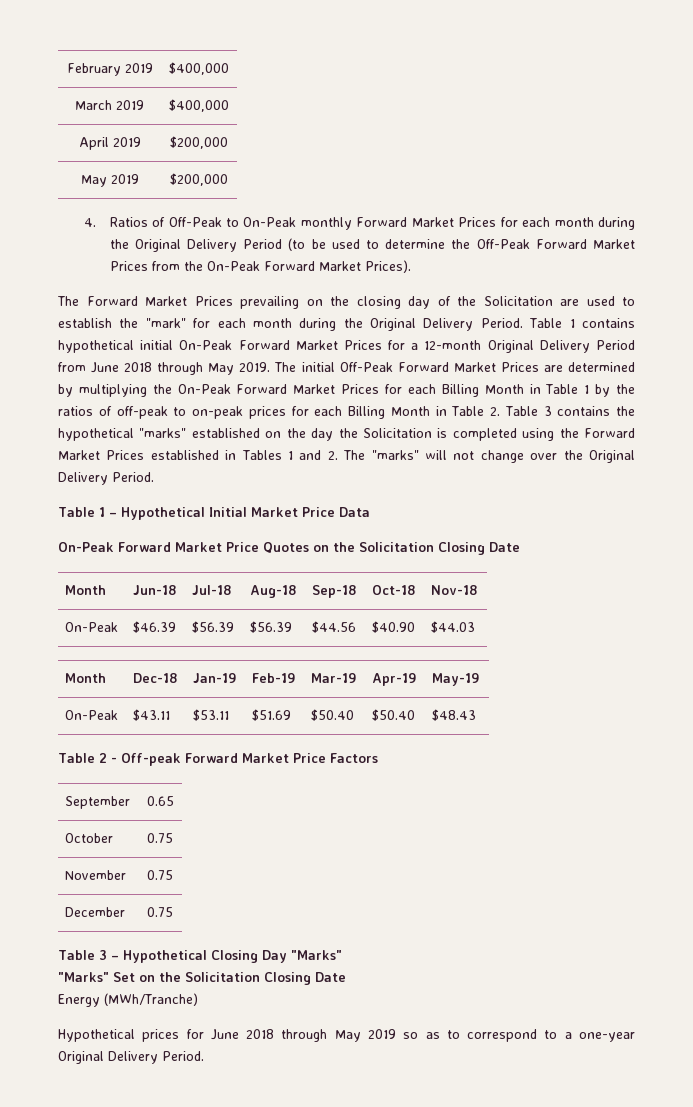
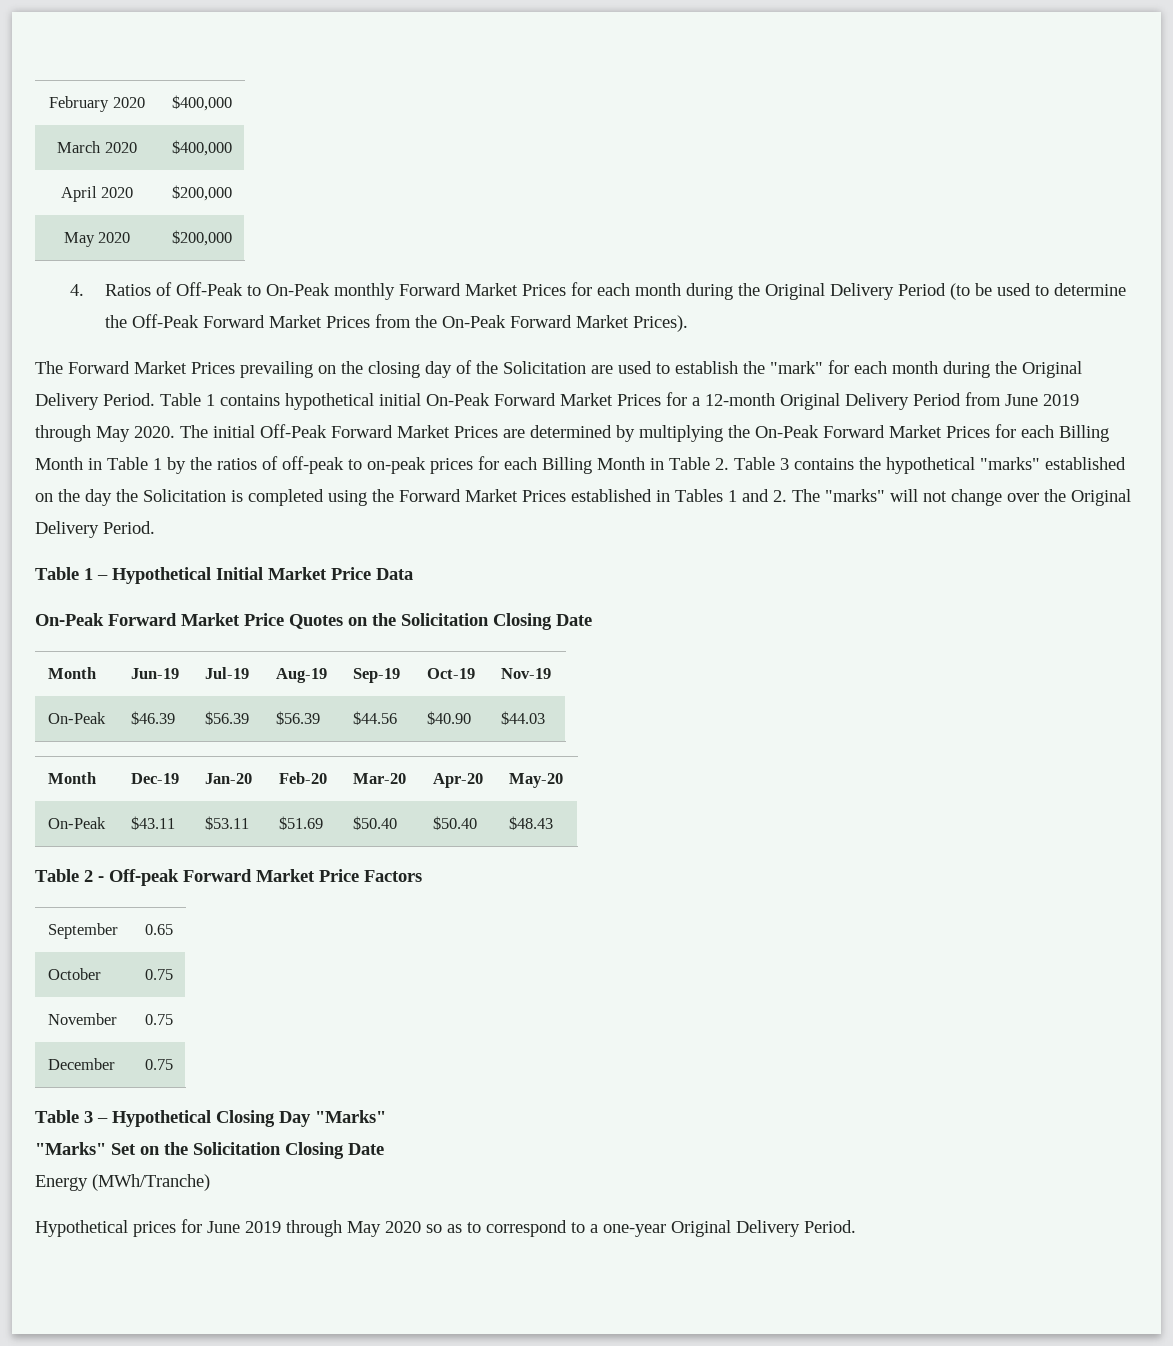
[124,63,153,73] 2019 -> [112,97,145,108] 2020
[116,100,144,110] 2019 -> [104,142,137,153] 2020
[112,137,141,147] 2019 -> [101,187,134,198] 2020
[110,174,139,184] 2019 -> [98,232,131,243] 2020
[124,362,271,375] 2018 through May 2019. -> [1043,394,1079,406] [35,425,175,442] 2019 through May 2020.
[133,585,177,595] [192,585,232,595] [250,585,297,598] [312,585,357,598] [372,585,416,595] [431,585,478,595] Jun-18 | Jul-18 | Aug-18 | Sep-18 | Oct-18 | Nov-18 -> [130,668,179,679] [204,667,249,679] [275,668,327,683] [352,668,400,683] [426,668,475,679] [500,668,551,679] Jun-19 | Jul-19 | Aug-19 | Sep-19 | Oct-19 | Nov-19
[133,673,178,683] [193,673,237,683] [252,673,296,683] [311,673,357,683] [372,673,417,686] [432,673,480,686] Dec-18 | Jan-19 | Feb-19 | Mar-19 | Apr-19 | May-19 -> [130,773,179,784] [204,773,252,784] [278,772,327,784] [352,773,406,784] [432,773,483,788] [508,773,563,788] Dec-19 | Jan-20 | Feb-20 | Mar-20 | Apr-20 | May-20
[246,1029,396,1042] 2018 through May 2019 -> [245,1220,421,1237] 2019 through May 2020

